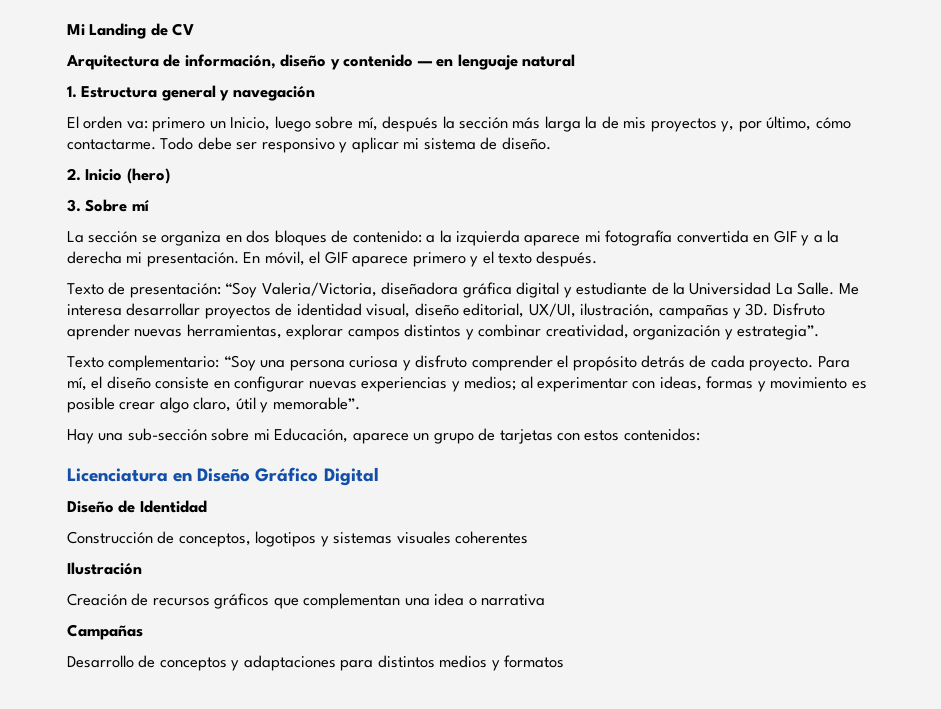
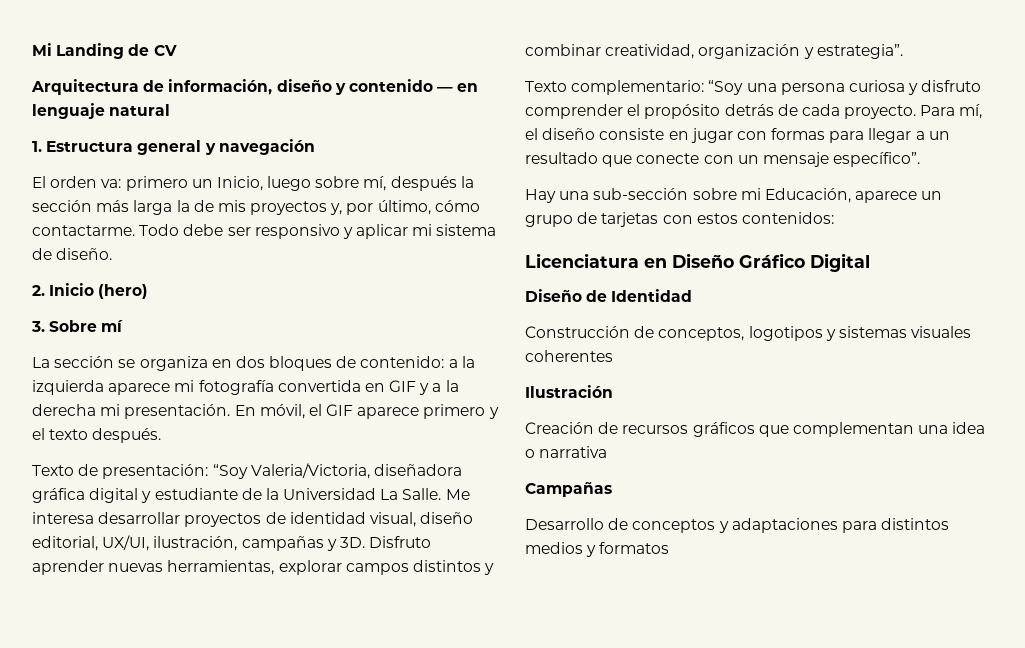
[234,376,867,392] [67,397,360,413] configurar nuevas experiencias y medios; al experimentar con ideas, formas y movimiento es posible crear algo claro, útil y memorable”. -> [690,128,950,143] [525,152,921,167] jugar con formas para llegar a un resultado que conecte con un mensaje específico”.

